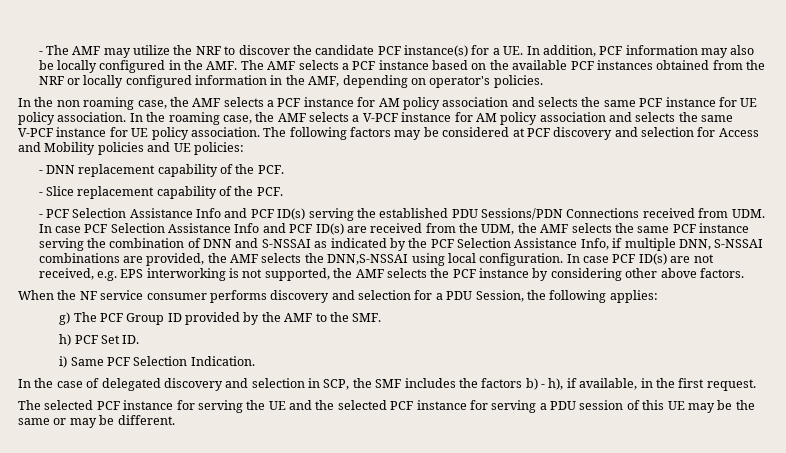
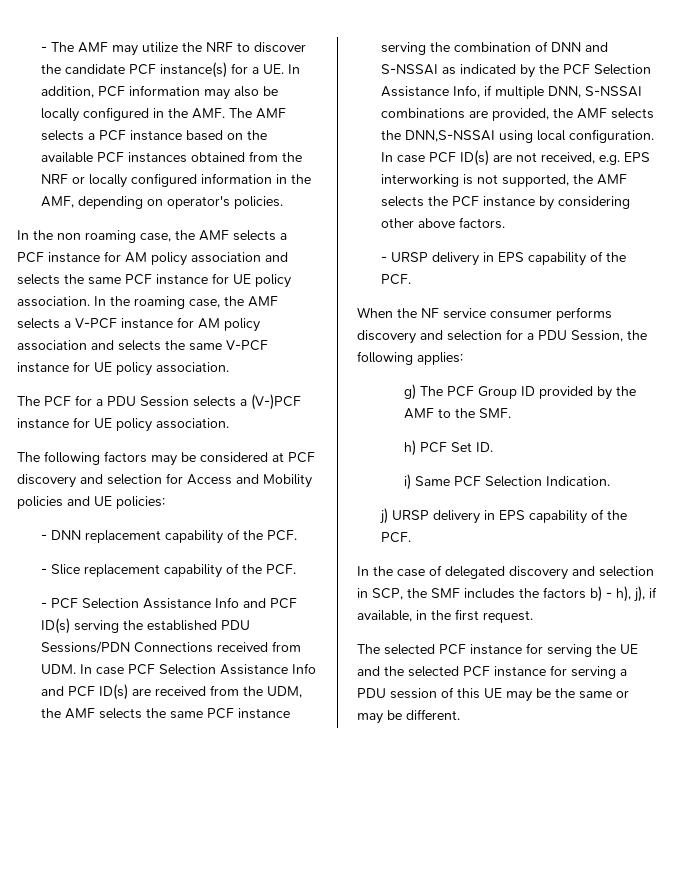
(260, 132) none -> [17,394,301,410] [17,417,229,432] // The PCF for a PDU Session selects a (V-)PCF instance for UE policy association. //
(744, 273) none -> [380,251,626,266] [380,274,411,285] // - URSP delivery in EPS capability of the PCF.
(255, 361) none -> [379,508,627,524] [380,532,411,543] // j) URSP delivery in EPS capability of the PCF.
(564, 384) none -> [634,586,645,602] j),

